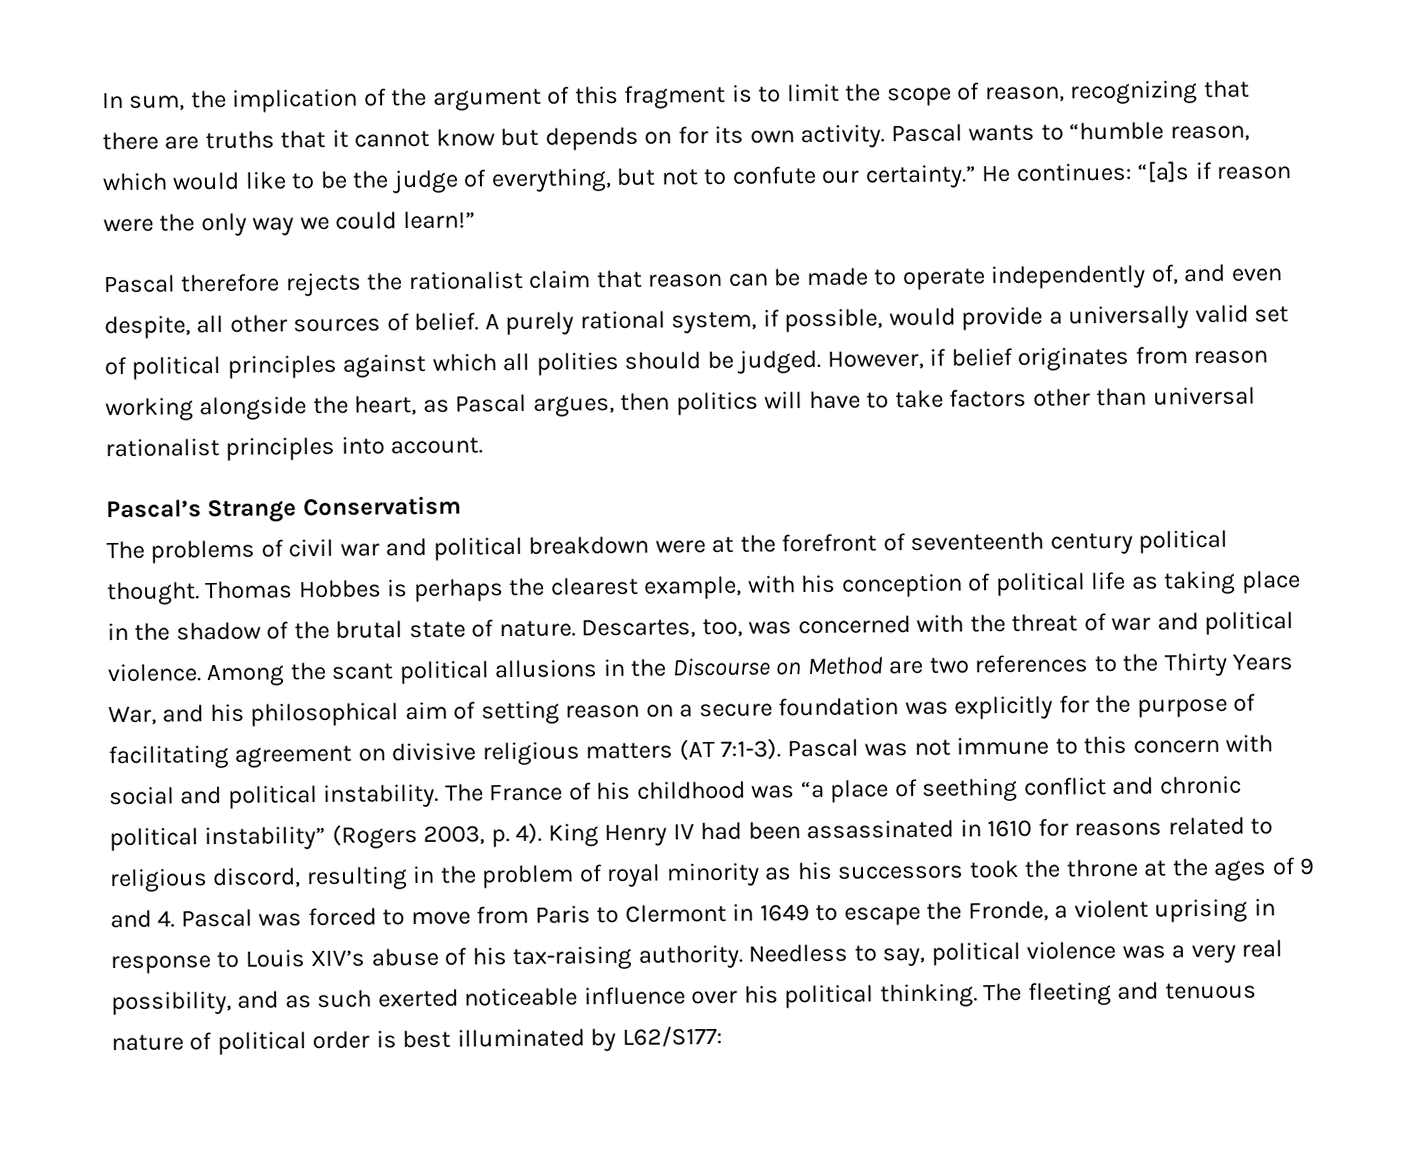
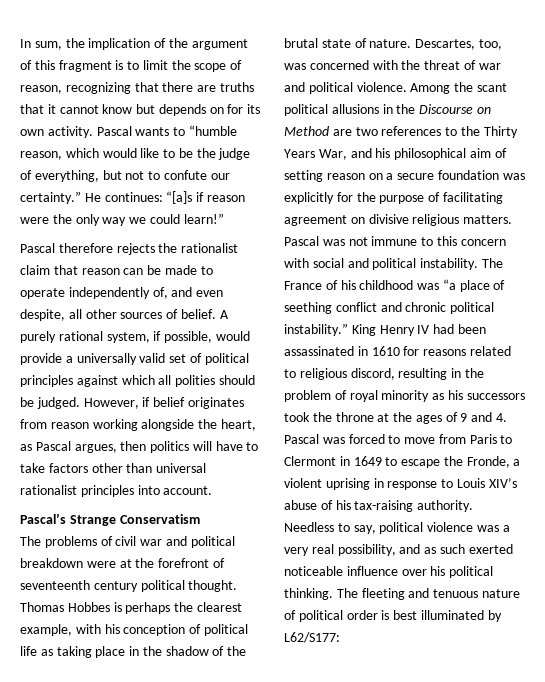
[585,738,782,761] matters (AT 7:1-3). -> [463,215,513,224] matters.
[204,822,543,851] instability” (Rogers 2003, p. 4). -> [284,323,348,336] instability.”

